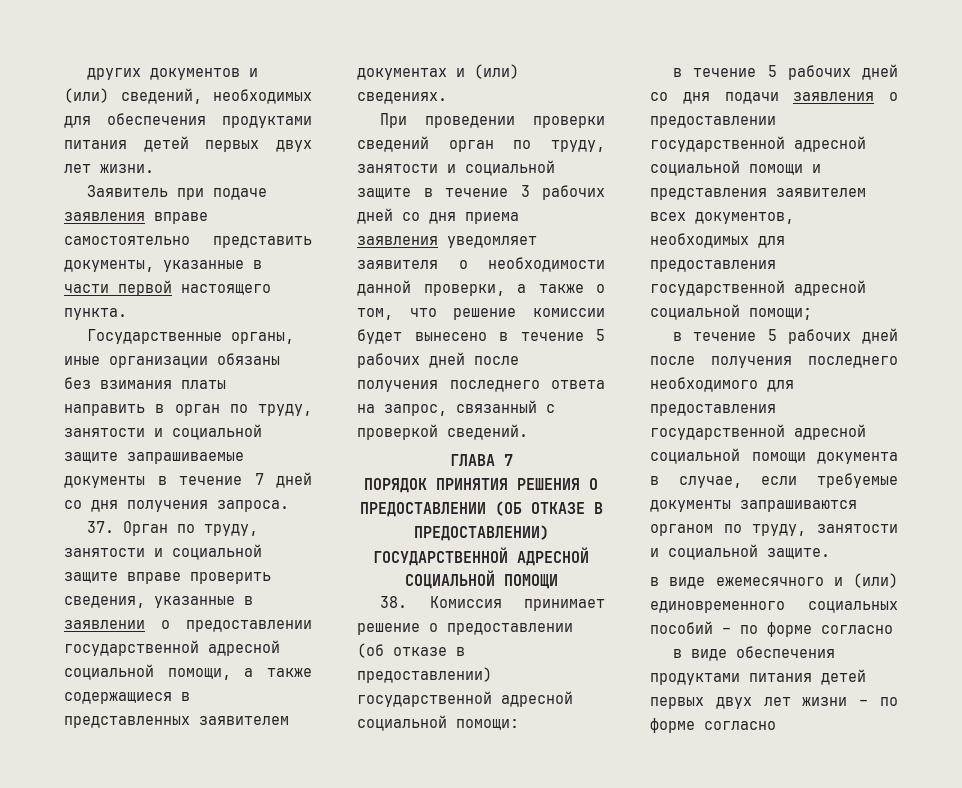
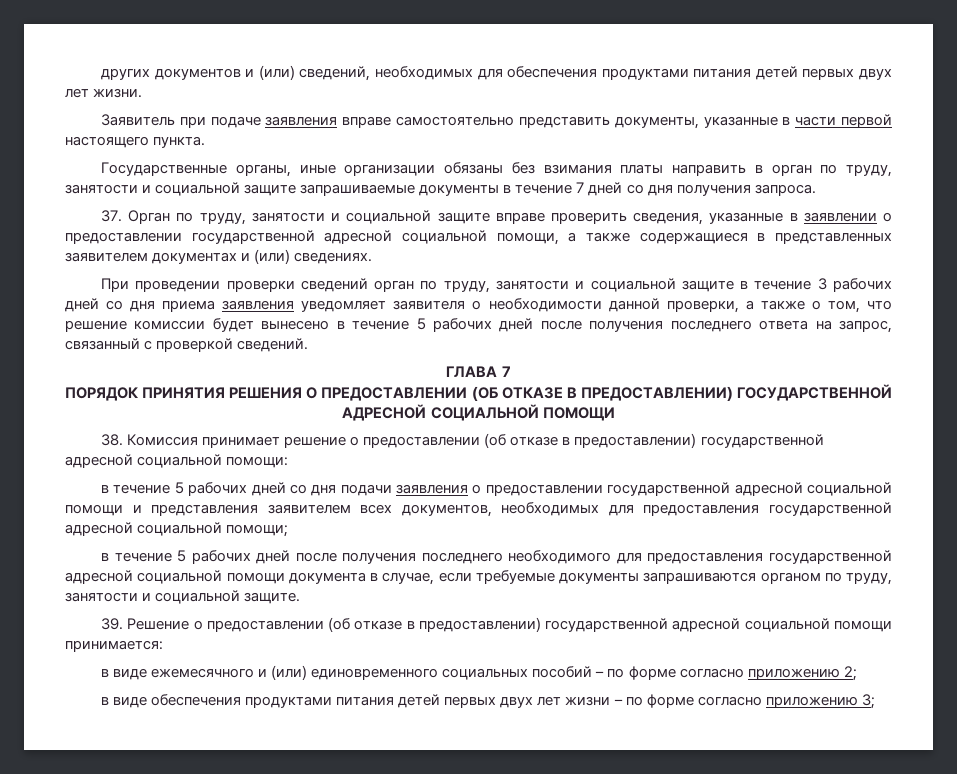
(830, 553) none -> [101,617,893,632] [65,640,163,652] // 39. Решение о предоставлении (об отказе в предоставлении) государственной адресной социальной помощи принимается:
(893, 629) none -> [747,666,857,681] приложению 2;
(776, 725) none -> [765,694,875,709] приложению 3;

